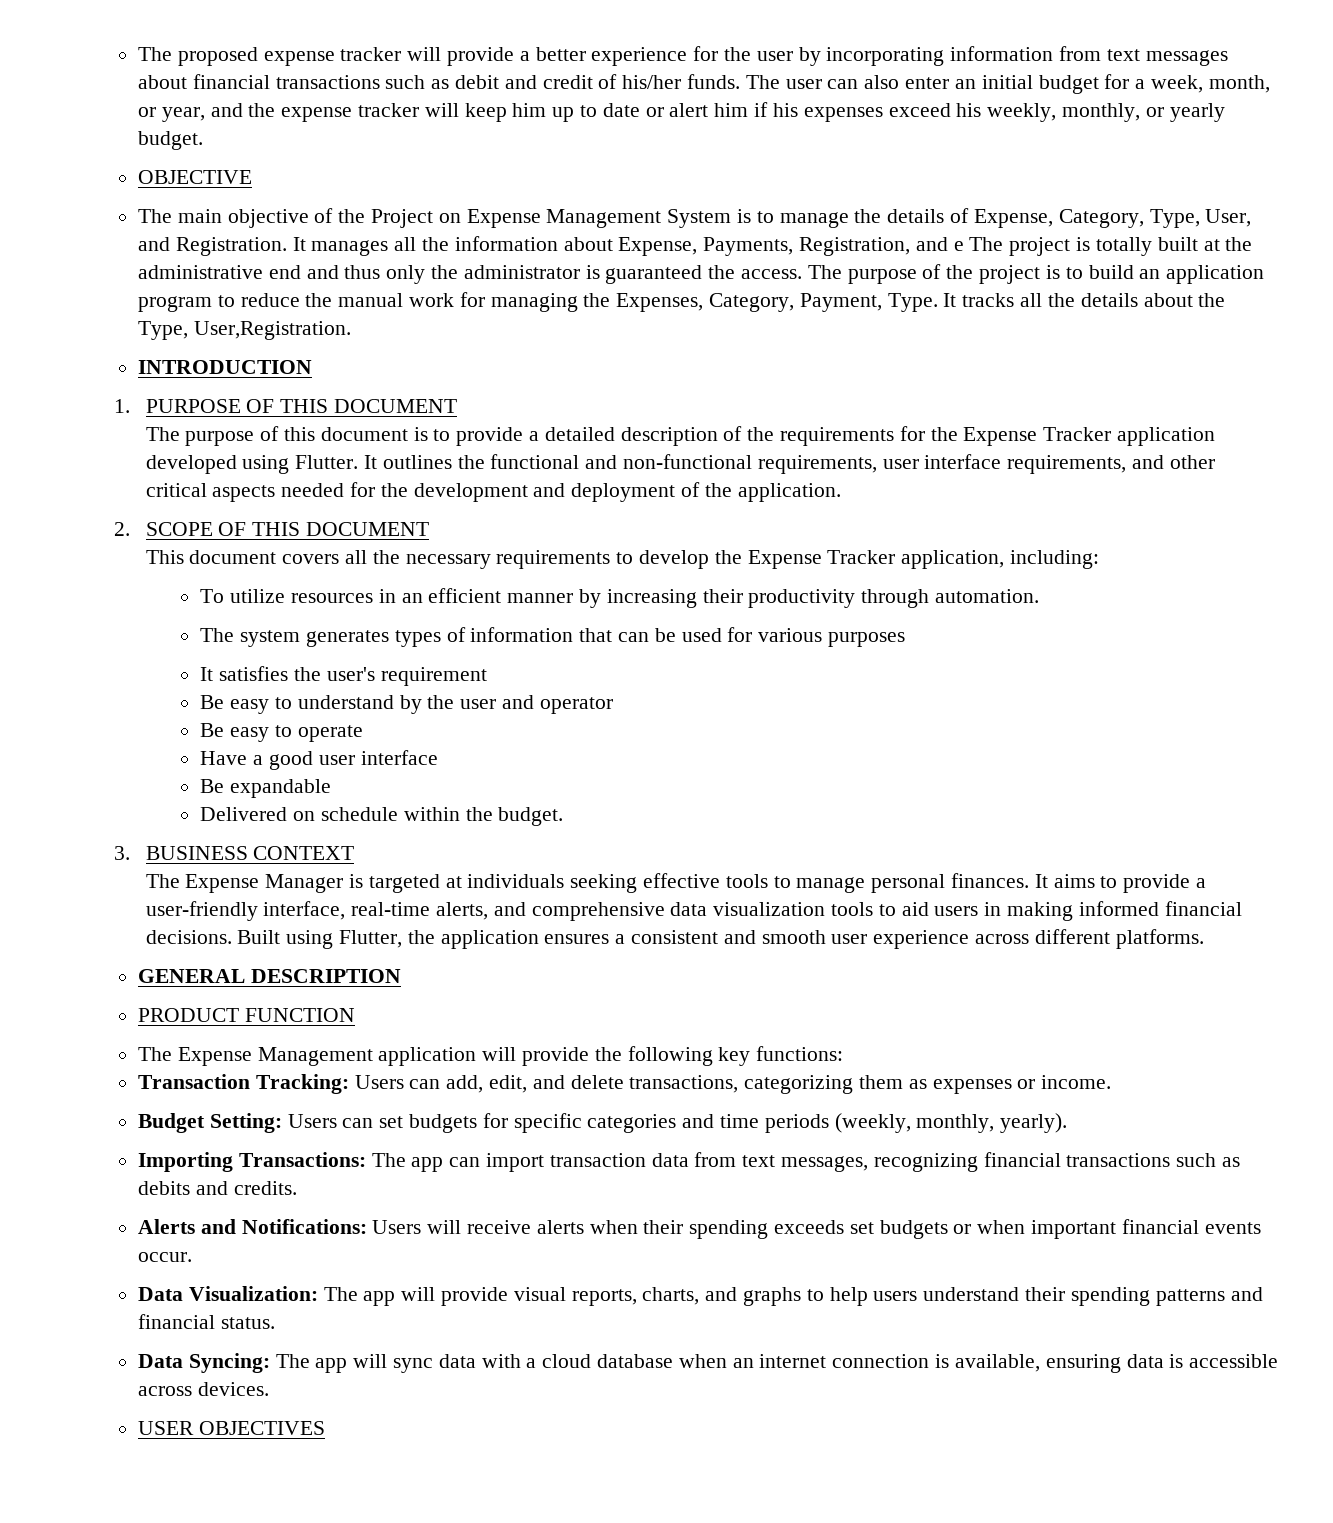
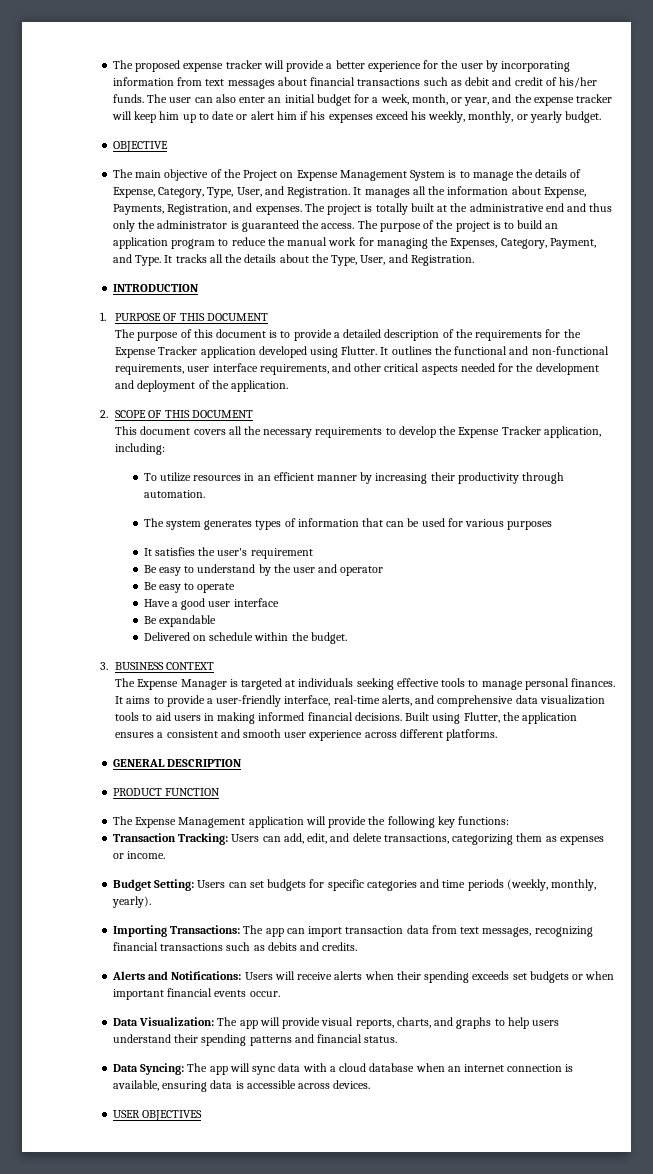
[953,241,964,251] e -> [255,206,302,215] expenses.
(882, 302) none -> [112,254,132,263] and
[193,321,351,340] User,Registration. -> [360,254,474,266] User, and Registration.

